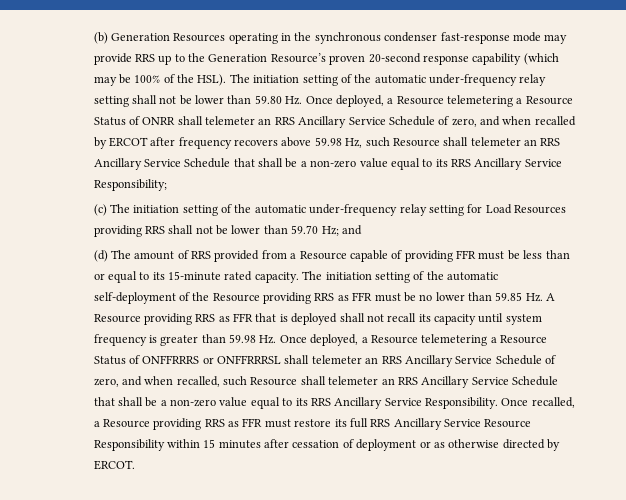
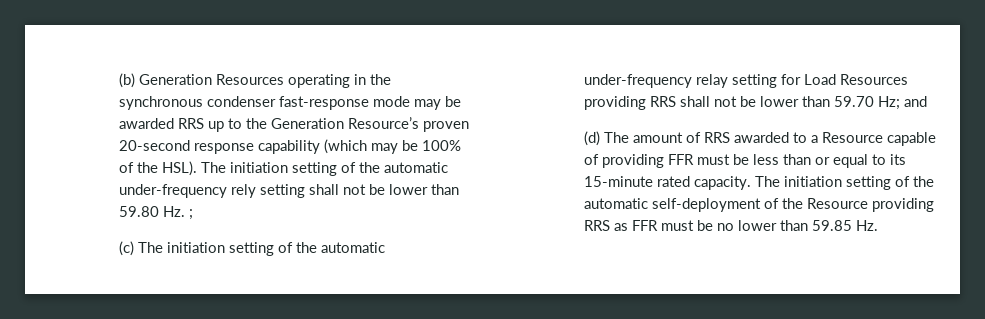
[93,53,132,65] provide -> [444,96,461,107] [118,118,174,129] be awarded
[519,74,547,86] relay -> [230,184,256,198] rely
[305,95,573,107] [93,116,576,128] [93,137,561,149] [93,158,562,170] [93,179,167,191] Once deployed, a Resource telemetering a Resource Status of ONRR shall telemeter an RRS Ancillary Service Schedule of zero, and when recalled by ERCOT after frequency recovers above 59.98 Hz, such Resource shall telemeter an RRS Ancillary Service Schedule that shall be a non-zero value equal to its RRS Ancillary Service Responsibility; -> [188,209,193,220] ;
[214,250,287,262] provided from -> [733,132,807,143] awarded to
[546,293,556,301] [93,313,542,325] [93,334,548,346] [93,355,557,367] [93,376,559,388] [93,397,575,409] [93,418,532,430] [93,439,561,451] [93,460,135,470] A Resource providing RRS as FFR that is deployed shall not recall its capacity until system frequency is greater than 59.98 Hz. Once deployed, a Resource telemetering a Resource Status of ONFFRRRS or ONFFRRRSL shall telemeter an RRS Ancillary Service Schedule of zero, and when recalled, such Resource shall telemeter an RRS Ancillary Service Schedule that shall be a non-zero value equal to its RRS Ancillary Service Responsibility. Once recalled, a Resource providing RRS as FFR must restore its full RRS Ancillary Service Resource Responsibility within 15 minutes after cessation of deployment or as otherwise directed by ERCOT. -> (878, 225) none

